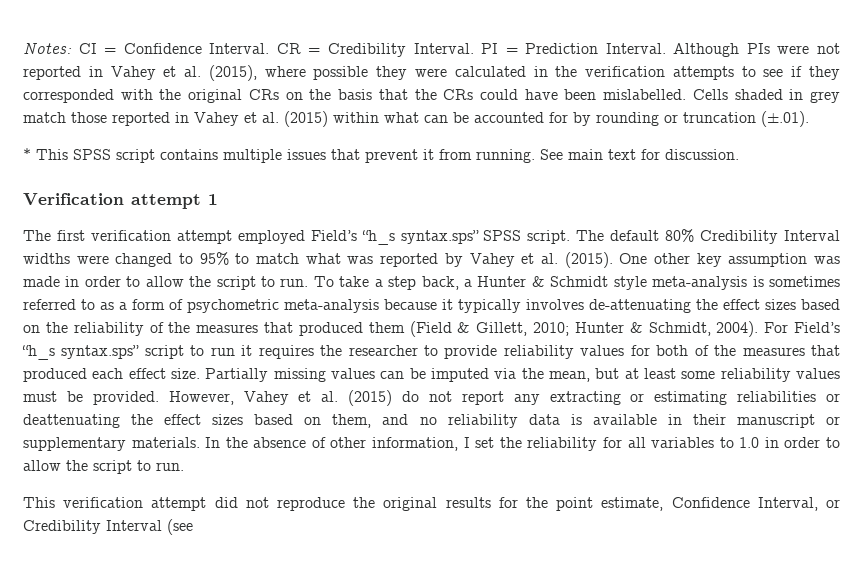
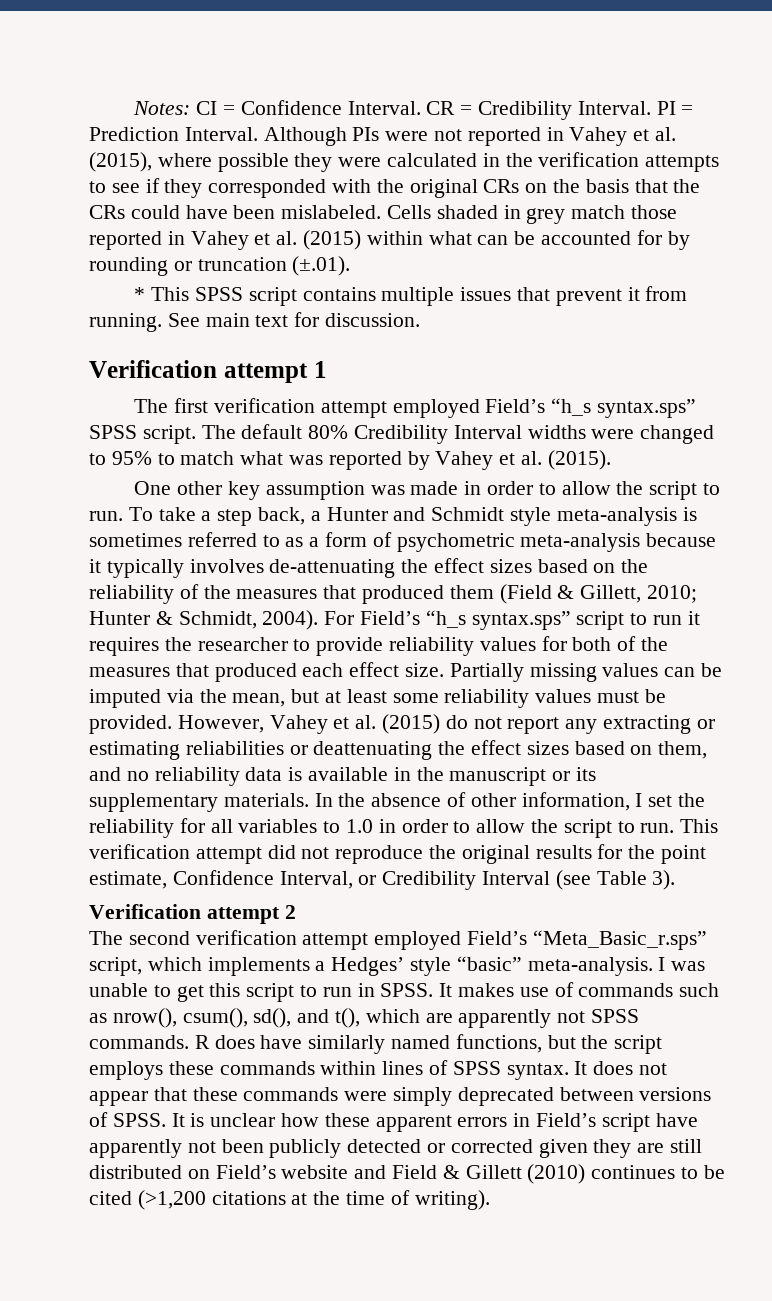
[603,89,687,100] mislabelled. -> [281,205,382,219] mislabeled.
(613, 260) none -> (611, 460) //
[531,276,545,287] & -> [393,507,426,521] and
[692,414,726,425] their -> [416,767,444,781] the
(840, 420) none -> [576,767,597,781] its
(184, 466) // -> (675, 828) none
(193, 527) none -> [596,870,676,890] [89,904,296,924] [89,930,707,950] [89,956,706,976] [89,982,720,1002] [89,1008,640,1028] [89,1034,663,1054] [89,1060,668,1080] [89,1087,712,1106] [89,1112,698,1132] [89,1139,703,1158] [89,1164,725,1184] [89,1190,490,1210] Table 3). // Verification attempt 2 // The second verification attempt employed Field’s “Meta_Basic_r.sps” script, which implements a Hedges’ style “basic” meta-analysis. I was unable to get this script to run in SPSS. It makes use of commands such as nrow(), csum(), sd(), and t(), which are apparently not SPSS commands. R does have similarly named functions, but the script employs these commands within lines of SPSS syntax. It does not appear that these commands were simply deprecated between versions of SPSS. It is unclear how these apparent errors in Field’s script have apparently not been publicly detected or corrected given they are still distributed on Field’s website and Field & Gillett (2010) continues to be cited (>1,200 citations at the time of writing).

